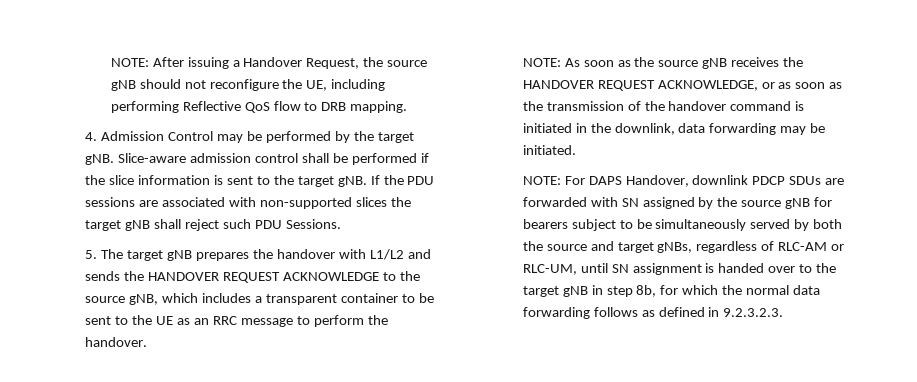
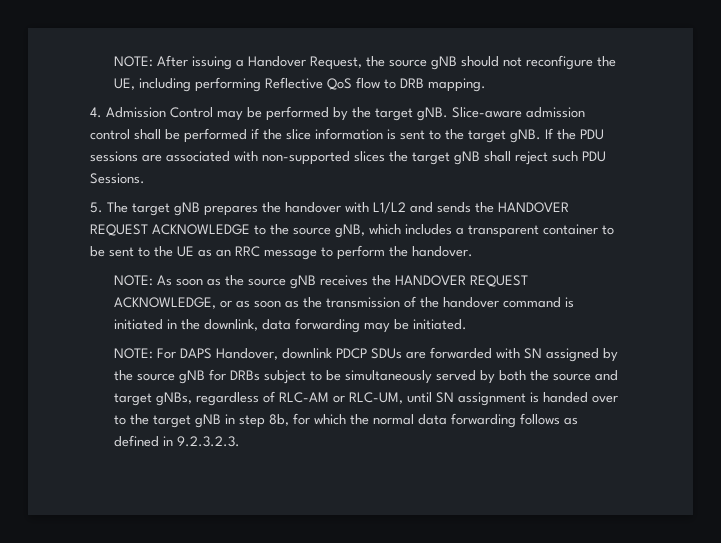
[522,219,568,229] bearers -> [230,370,261,381] DRBs

